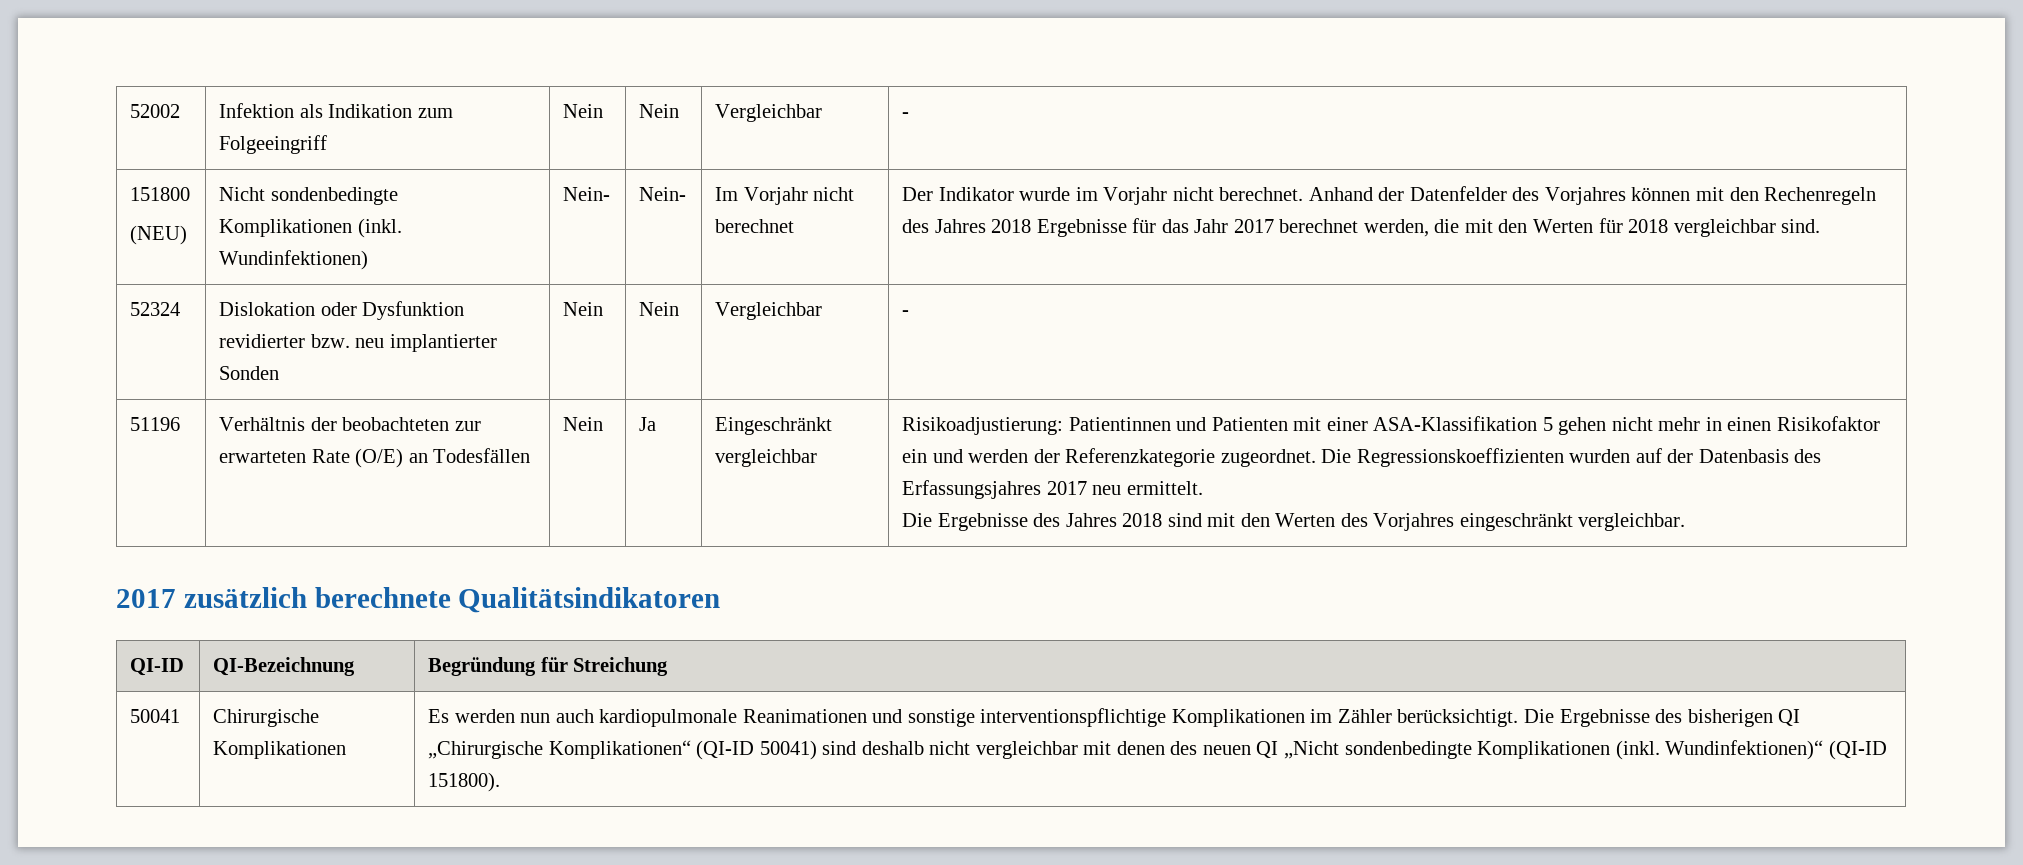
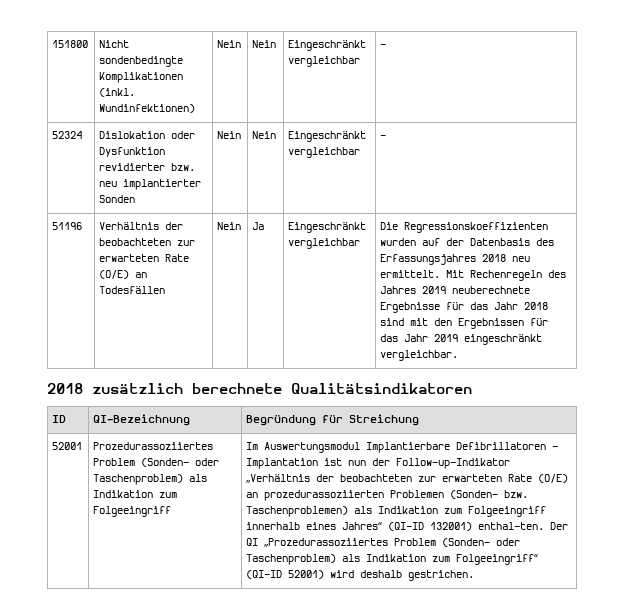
[130,104,181,118] [219,103,453,118] [219,135,328,154] [563,104,604,118] [639,104,680,118] [715,104,823,122] [902,112,910,118] 52002 | Infektion als Indikation zum Folgeeingriff | Nein | Nein | Vergleichbar | - // -> (52, 44) none
[130,225,188,245] // (NEU) -> (89, 44) none
[563,187,611,201] [639,187,687,201] [715,187,855,205] [715,219,795,233] [902,186,1877,205] [902,218,1821,237] Nein- | Nein- | Im Vorjahr nicht berechnet | Der Indikator wurde im Vorjahr nicht berechnet. Anhand der Datenfelder des Vorjahres können mit den Rechenregeln des Jahres 2018 Ergebnisse für das Jahr 2017 berechnet werden, die mit den Werten für 2018 vergleichbar sind. -> [217,40,242,48] [252,40,277,48] [288,40,367,51] [288,56,361,67] [380,44,387,48] Nein | Nein | Eingeschränkt vergleichbar | -
[715,302,823,320] Vergleichbar -> [288,131,367,142] [288,147,361,158] Eingeschränkt vergleichbar
[902,416,1881,435] [902,448,1316,467] Risikoadjustierung: Patientinnen und Patienten mit einer ASA-Klassifikation 5 gehen nicht mehr in einen Risikofaktor ein und werden der Referenzkategorie zugeordnet. -> (361, 243) none
[1046,481,1087,495] 2017 -> [482,254,507,262] 2018
[902,513,1455,531] // Die Ergebnisse des Jahres 2018 sind mit den Werten des Vorjahres -> [446,270,567,281] [380,286,531,294] [380,302,549,313] [380,318,549,329] [380,334,459,342] Mit Rechenregeln des Jahres 2019 neuberechnete Ergebnisse für das Jahr 2018 sind mit den Ergebnissen für das Jahr 2019
[116,589,176,608] 2017 -> [47,383,83,394] 2018
[130,658,185,676] QI-ID -> [52,415,67,423] ID
[130,709,181,723] [213,709,320,727] [213,741,347,759] [428,708,1801,727] [428,740,1887,760] [428,772,501,792] 50041 | Chirurgische Komplikationen | Es werden nun auch kardiopulmonale Reanimationen und sonstige interventionspflichtige Komplikationen im Zähler berücksichtigt. Die Ergebnisse des bisherigen QI „Chirurgische Komplikationen“ (QI-ID 50041) sind deshalb nicht vergleichbar mit denen des neuen QI „Nicht sondenbedingte Komplikationen (inkl. Wundinfektionen)“ (QI-ID 151800). -> [52,442,83,450] [93,442,214,450] [93,458,220,467] [93,474,208,485] [93,490,178,498] [93,506,172,517] [246,442,559,453] [246,458,511,469] [246,474,569,483] [246,490,529,501] [246,506,547,517] [246,522,569,531] [246,538,521,547] [246,554,539,565] [246,570,475,581] 52001 | Prozedurassoziiertes Problem (Sonden- oder Taschenproblem) als Indikation zum Folgeeingriff | Im Auswertungsmodul Implantierbare Defibrillatoren – Implantation ist nun der Follow-up-Indikator „Verhältnis der beobachteten zur erwarteten Rate (O/E) an prozedurassoziierten Problemen (Sonden- bzw. Taschenproblemen) als Indikation zum Folgeeingriff innerhalb eines Jahres“ (QI-ID 132001) enthal-ten. Der QI „Prozedurassoziiertes Problem (Sonden- oder Taschenproblem) als Indikation zum Folgeeingriff“ (QI-ID 52001) wird deshalb gestrichen.

